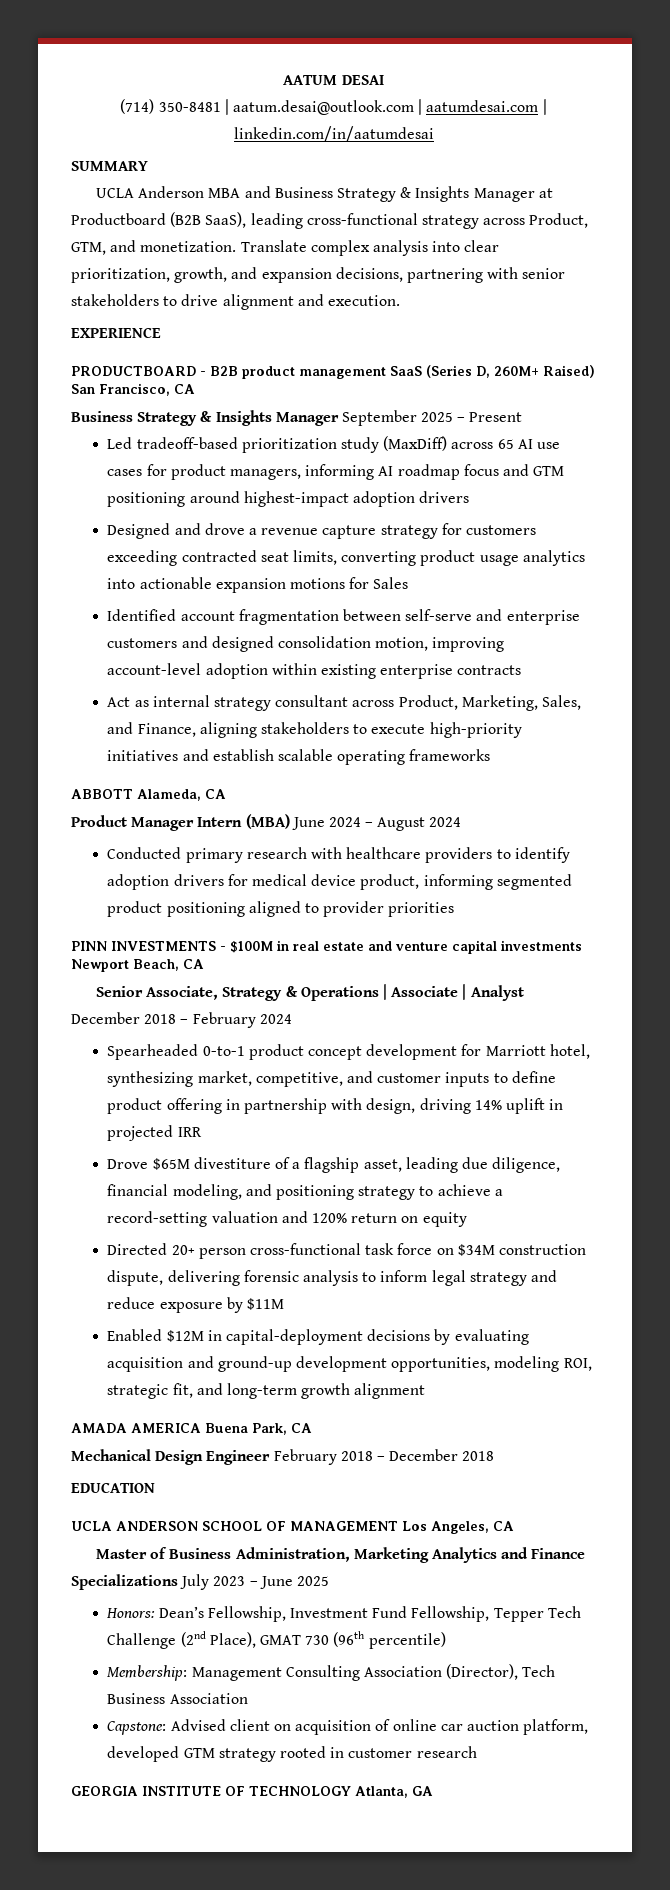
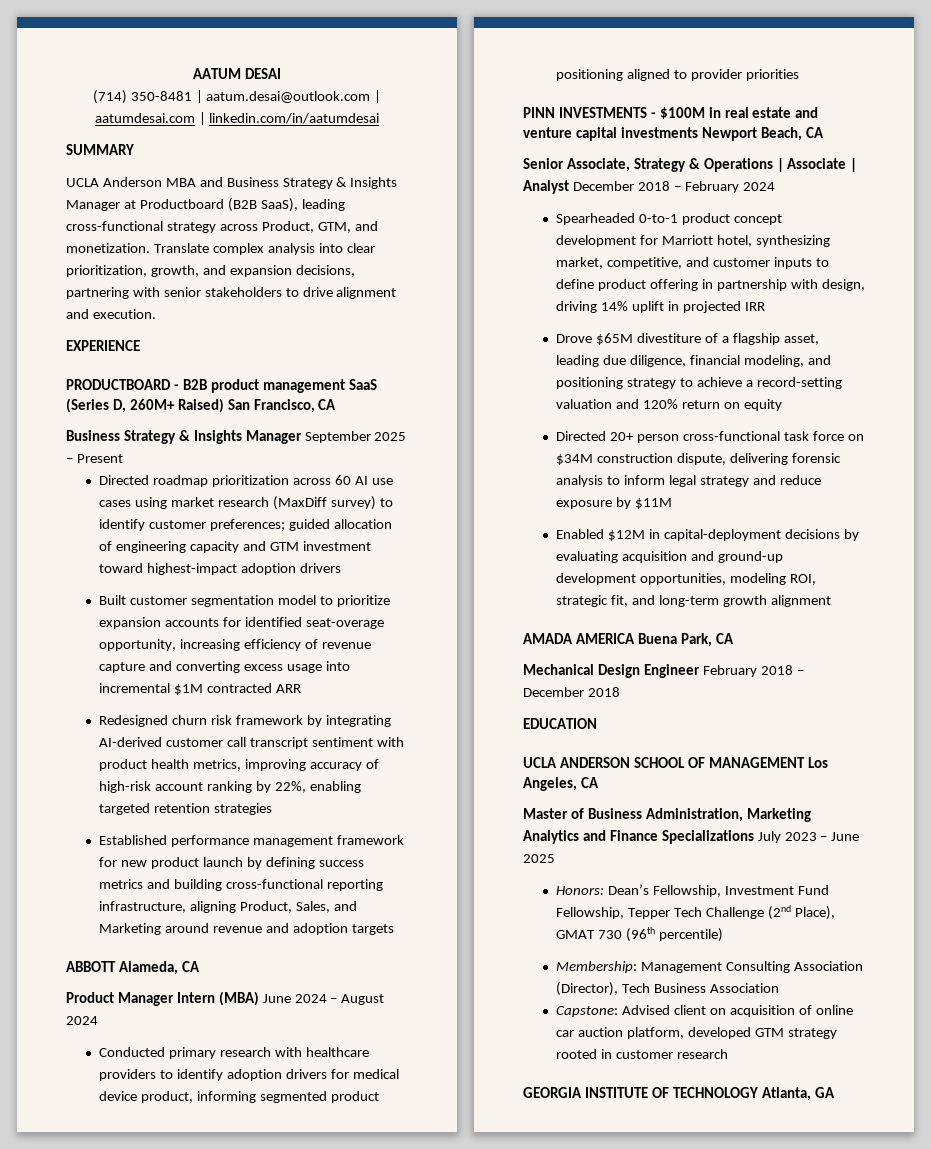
[107,436,560,453] [107,464,565,480] [107,491,470,507] [107,523,536,539] [107,550,585,566] [107,577,409,593] [107,609,580,625] [107,636,505,652] [107,663,522,679] [107,695,581,711] [107,722,522,738] [107,749,491,765] Led tradeoff-based prioritization study (MaxDiff) across 65 AI use cases for product managers, informing AI roadmap focus and GTM positioning around highest-impact adoption drivers // Designed and drove a revenue capture strategy for customers exceeding contracted seat limits, converting product usage analytics into actionable expansion motions for Sales // Identified account fragmentation between self-serve and enterprise customers and designed consolidation motion, improving account-level adoption within existing enterprise contracts // Act as internal strategy consultant across Product, Marketing, Sales, and Finance, aligning stakeholders to execute high-priority initiatives and establish scalable operating frameworks -> [99,475,393,487] [99,496,393,510] [99,519,392,531] [99,541,371,553] [99,563,341,575] [99,595,390,607] [99,617,384,629] [99,639,371,651] [99,661,350,673] [99,683,301,695] [99,715,391,727] [99,737,404,749] [99,759,379,771] [99,781,361,793] [99,803,272,815] [99,835,404,847] [99,857,364,869] [99,879,383,891] [99,901,357,913] [99,923,394,935] Directed roadmap prioritization across 60 AI use cases using market research (MaxDiff survey) to identify customer preferences; guided allocation of engineering capacity and GTM investment toward highest-impact adoption drivers // Built customer segmentation model to prioritize expansion accounts for identified seat-overage opportunity, increasing efficiency of revenue capture and converting excess usage into incremental $1M contracted ARR // Redesigned churn risk framework by integrating AI-derived customer call transcript sentiment with product health metrics, improving accuracy of high-risk account ranking by 22%, enabling targeted retention strategies // Established performance management framework for new product launch by defining success metrics and building cross-functional reporting infrastructure, aligning Product, Sales, and Marketing around revenue and adoption targets

